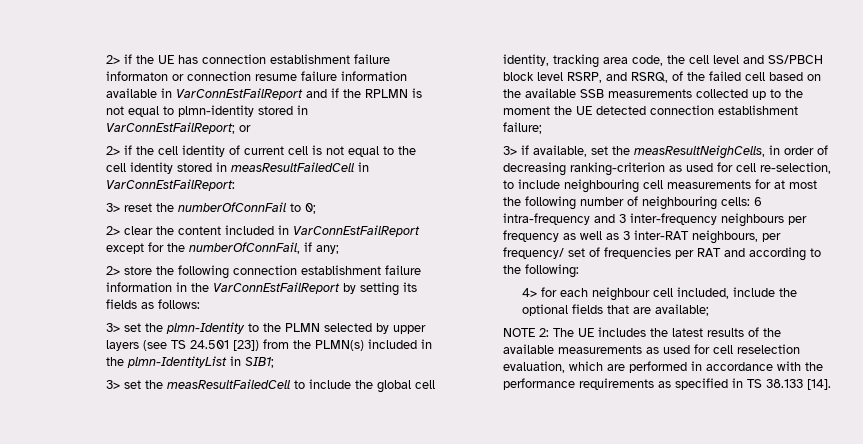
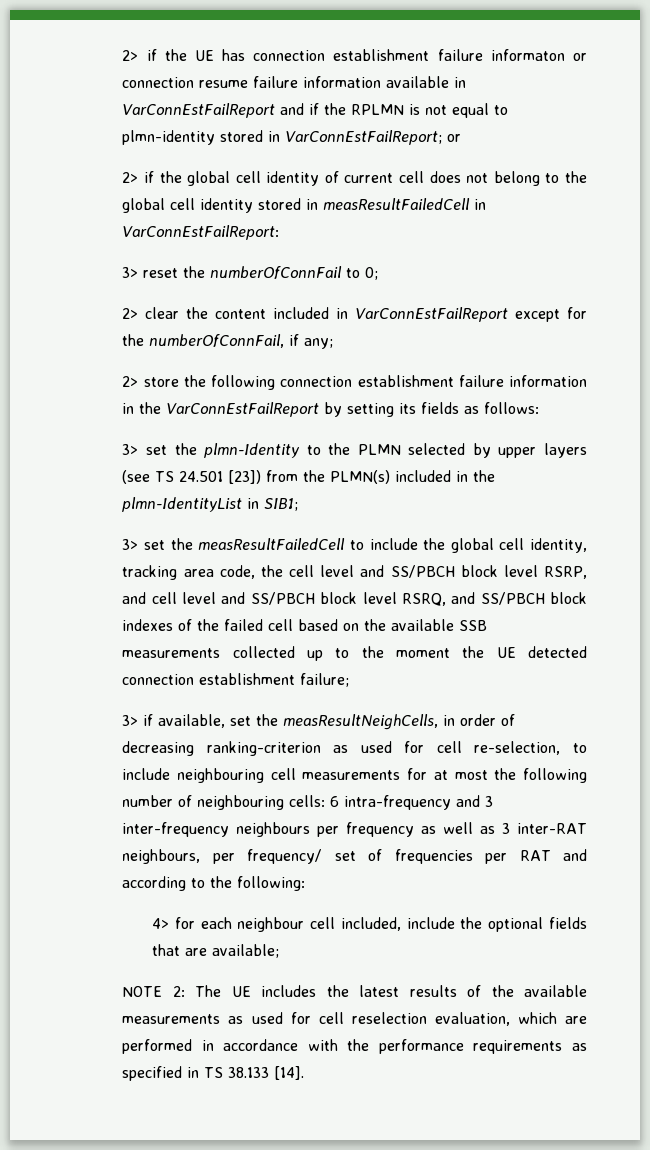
(154, 150) none -> [187,171,231,186] global
[311,145,416,157] is not equal to the -> [429,171,588,186] [122,198,166,213] does not belong to the global
[630,72,668,83] RSRQ, -> [151,592,587,606] [122,619,174,631] cell level and SS/PBCH block level RSRQ, and SS/PBCH block indexes

